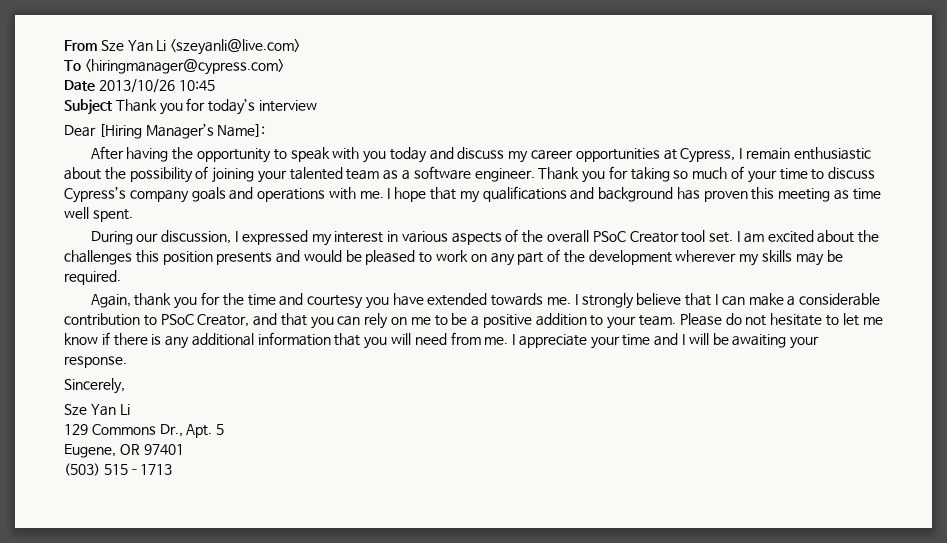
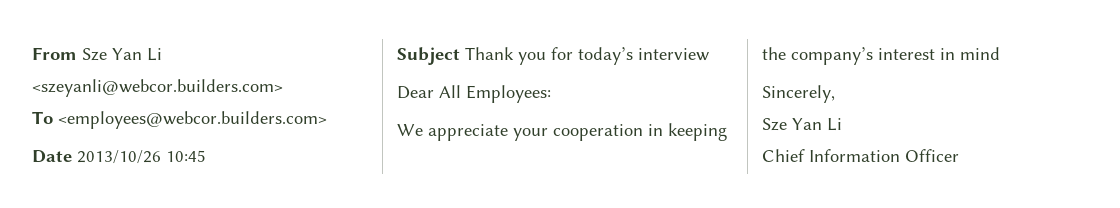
[170,39,301,55] <szeyanli@live.com> -> [32,79,283,97] <szeyanli@webcor.builders.com>
[84,59,284,75] <hiringmanager@cypress.com> -> [58,111,327,129] <employees@webcor.builders.com>
[98,123,266,139] [90,146,871,163] [64,166,876,183] [64,186,881,203] [64,207,133,222] [90,229,880,246] [64,249,843,266] [64,270,121,285] [90,292,881,309] [64,313,883,329] [64,332,820,349] [64,356,127,368] [64,378,125,394] [64,404,130,416] [64,424,225,438] [64,444,184,458] [64,463,172,476] [Hiring Manager’s Name]: // After having the opportunity to speak with you today and discuss my career opportunities at Cypress, I remain enthusiastic about the possibility of joining your talented team as a software engineer. Thank you for taking so much of your time to discuss Cypress’s company goals and operations with me. I hope that my qualifications and background has proven this meeting as time well spent. // During our discussion, I expressed my interest in various aspects of the overall PSoC Creator tool set. I am excited about the challenges this position presents and would be pleased to work on any part of the development wherever my skills may be required. // Again, thank you for the time and courtesy you have extended towards me. I strongly believe that I can make a considerable contribution to PSoC Creator, and that you can rely on me to be a positive addition to your team. Please do not hesitate to let me know if there is any additional information that you will need from me. I appreciate your time and I will be awaiting your response. // Sincerely, // Sze Yan Li // 129 Commons Dr., Apt. 5 // Eugene, OR 97401 // (503) 515–1713 -> [439,85,551,103] [397,123,727,141] [762,47,1000,65] [762,85,835,103] [762,118,842,131] [762,149,959,162] All Employees: // We appreciate your cooperation in keeping the company’s interest in mind // Sincerely, // Sze Yan Li // Chief Information Officer

